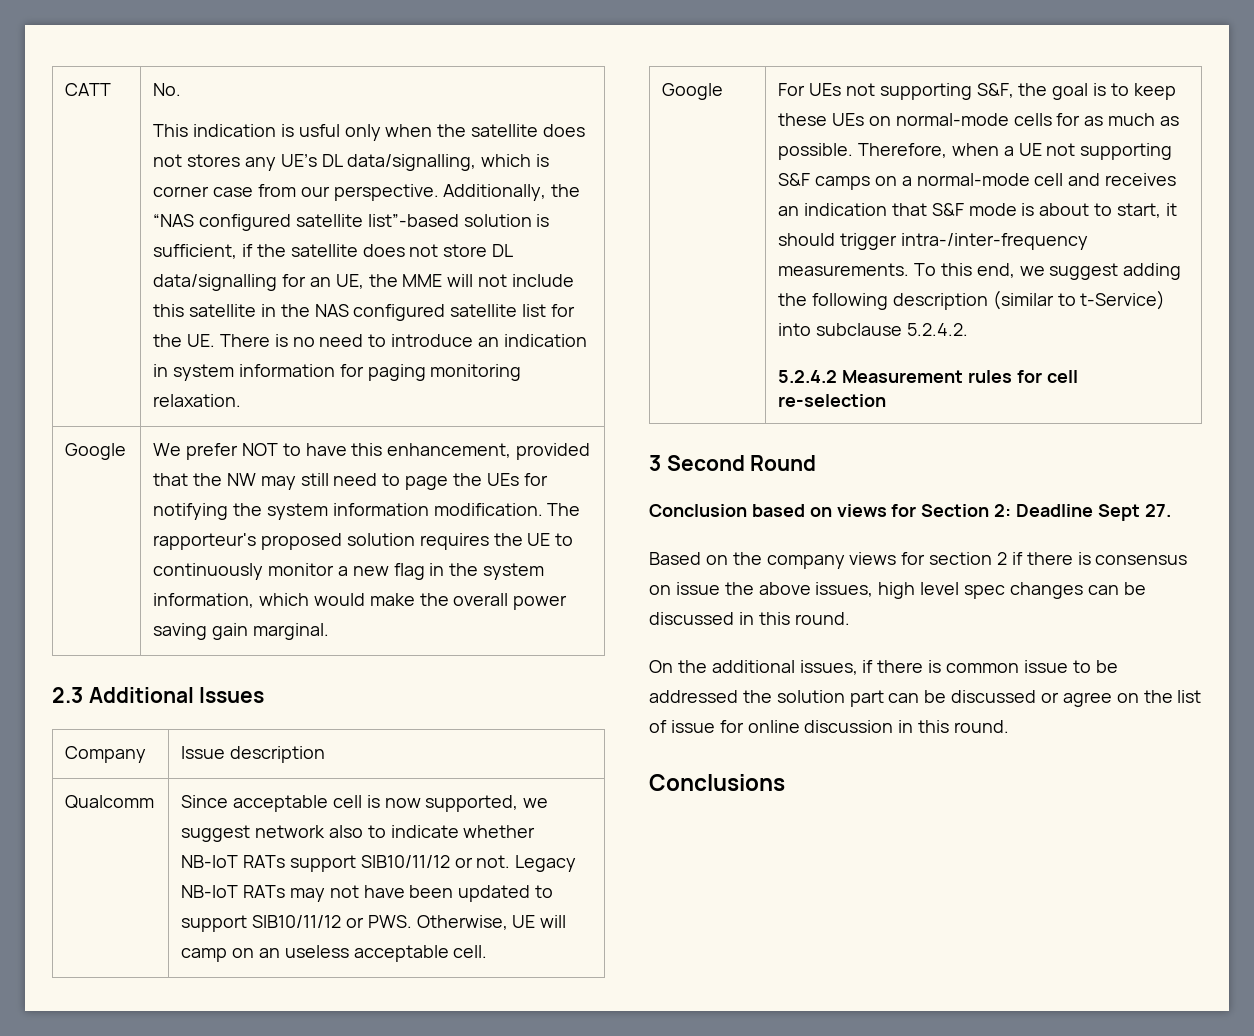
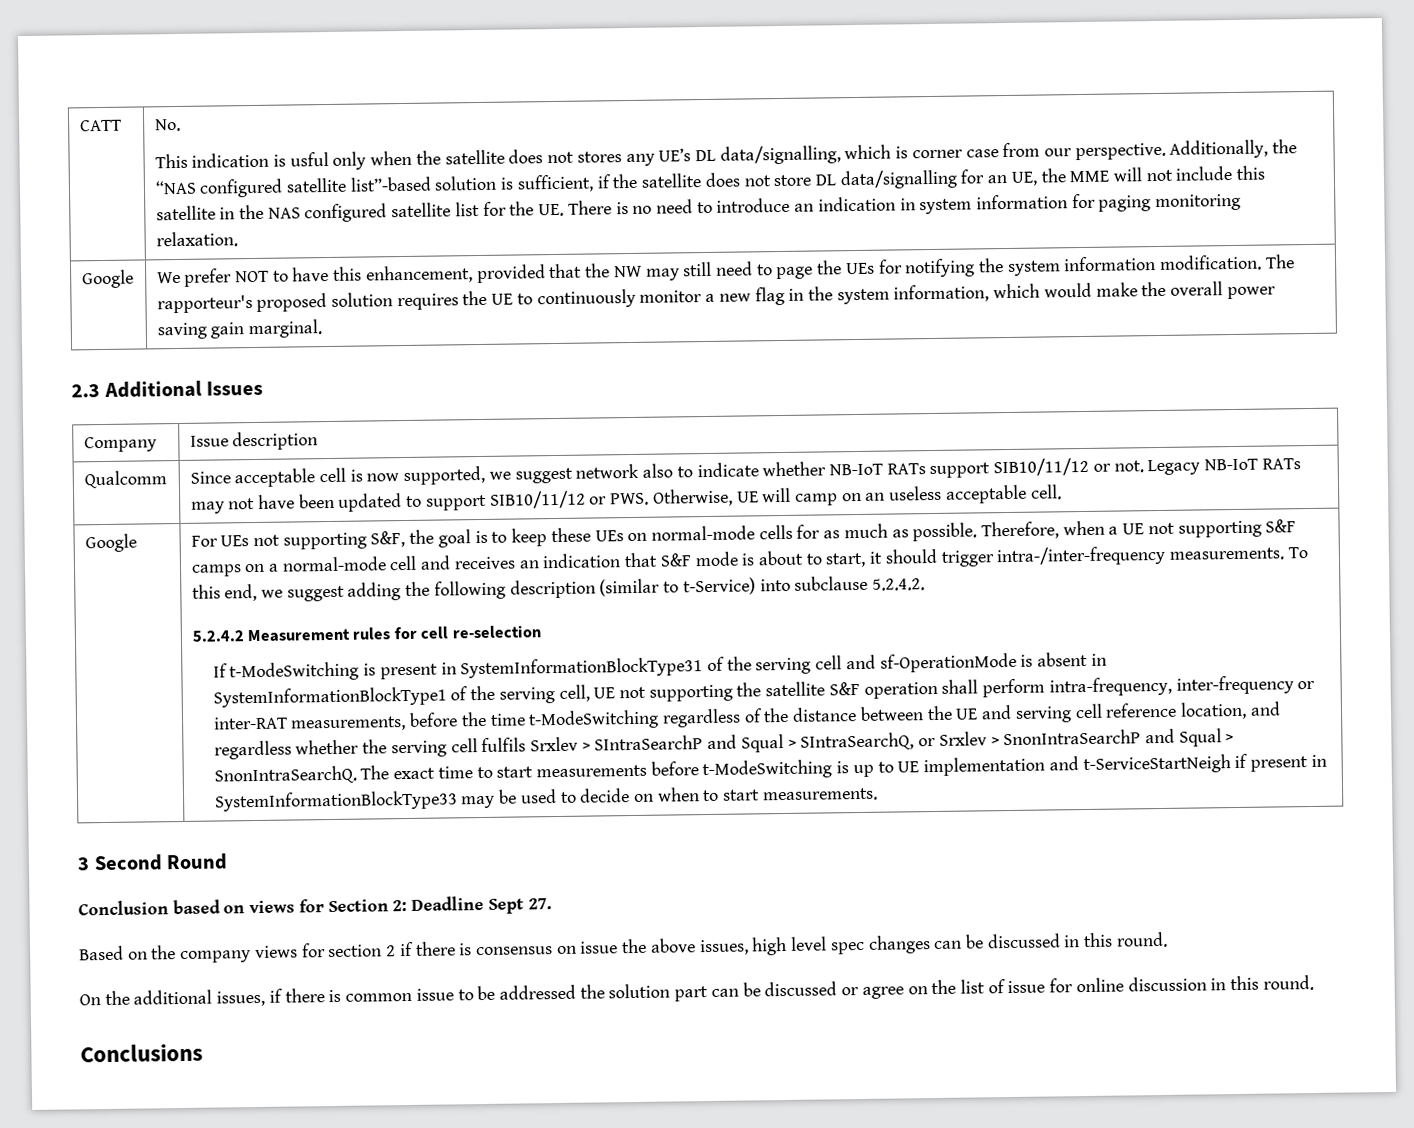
(887, 400) none -> [212,651,1107,682] [212,675,1316,708] [212,701,1281,732] [213,728,1235,760] [213,753,1327,785] [214,787,878,812] // If t-ModeSwitching is present in SystemInformationBlockType31 of the serving cell and sf-OperationMode is absent in SystemInformationBlockType1 of the serving cell, UE not supporting the satellite S&F operation shall perform intra-frequency, inter-frequency or inter-RAT measurements, before the time t-ModeSwitching regardless of the distance between the UE and serving cell reference location, and regardless whether the serving cell fulfils Srxlev > SIntraSearchP and Squal > SIntraSearchQ, or Srxlev > SnonIntraSearchP and Squal > SnonIntraSearchQ. The exact time to start measurements before t-ModeSwitching is up to UE implementation and t-ServiceStartNeigh if present in SystemInformationBlockType33 may be used to decide on when to start measurements.

